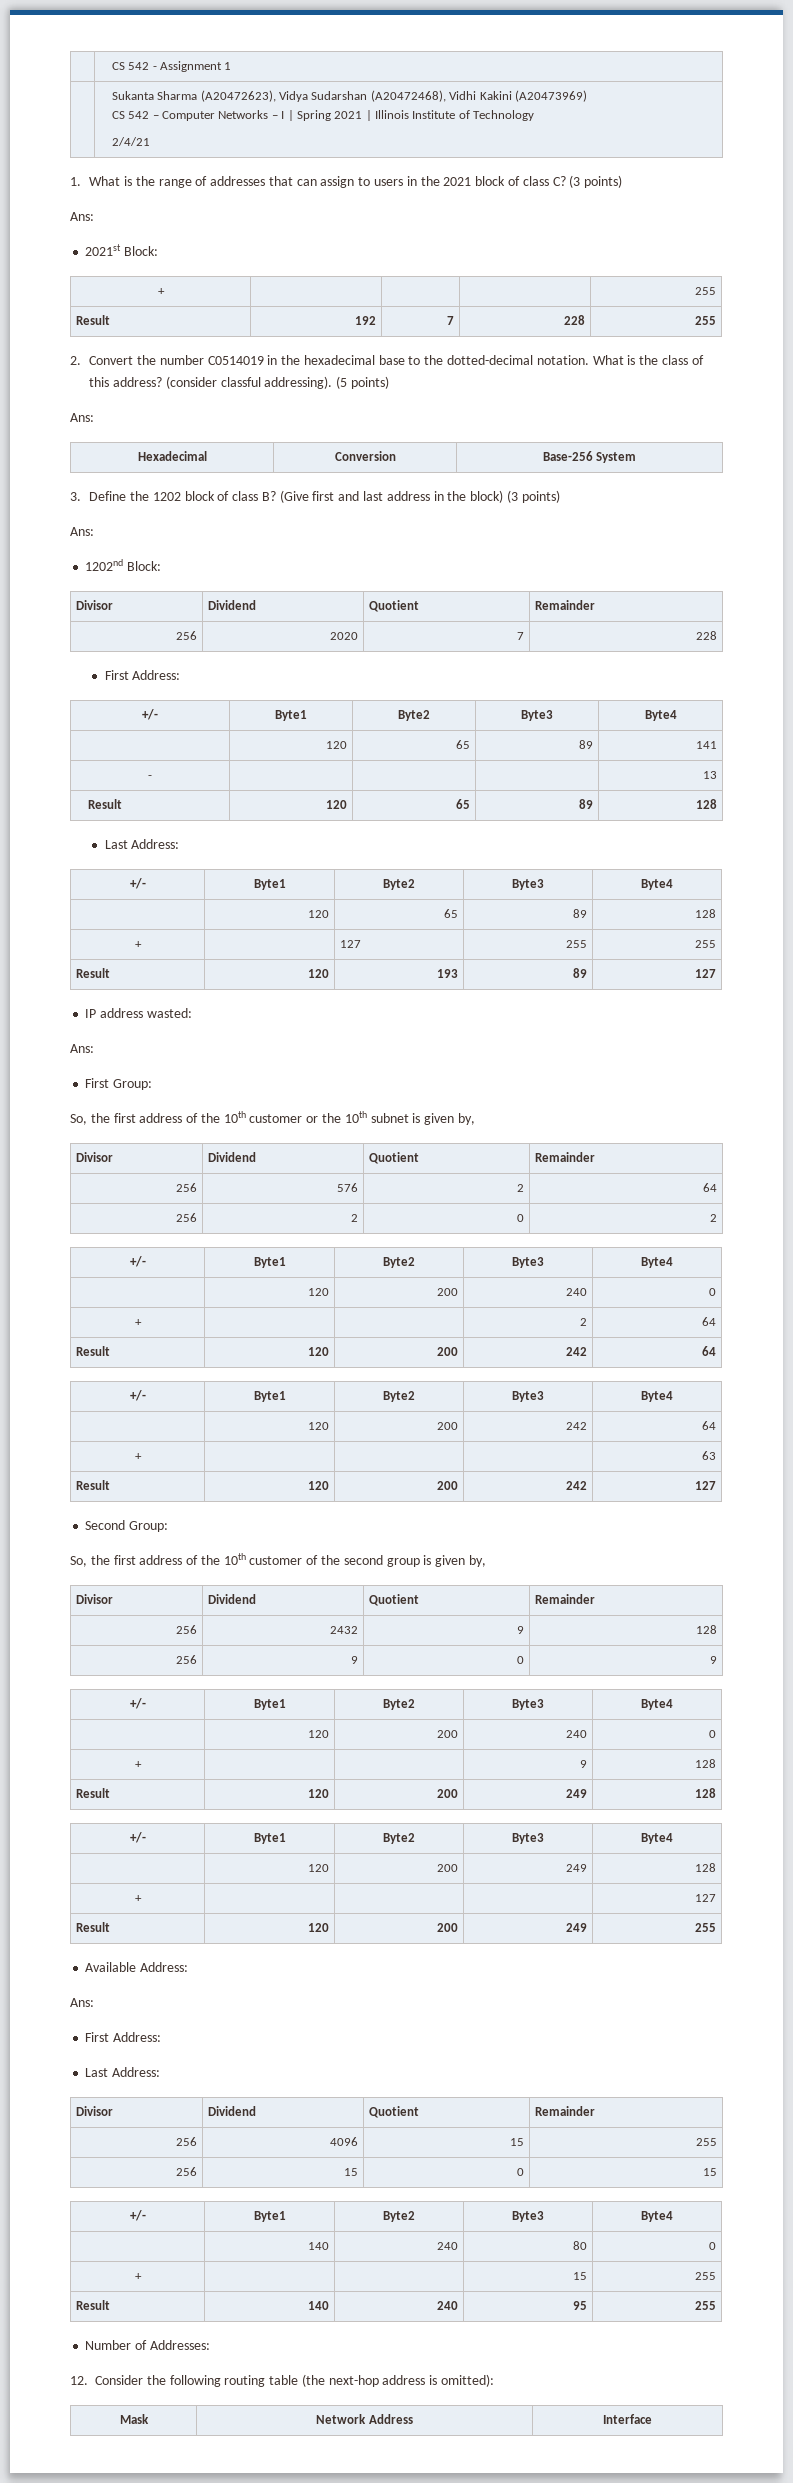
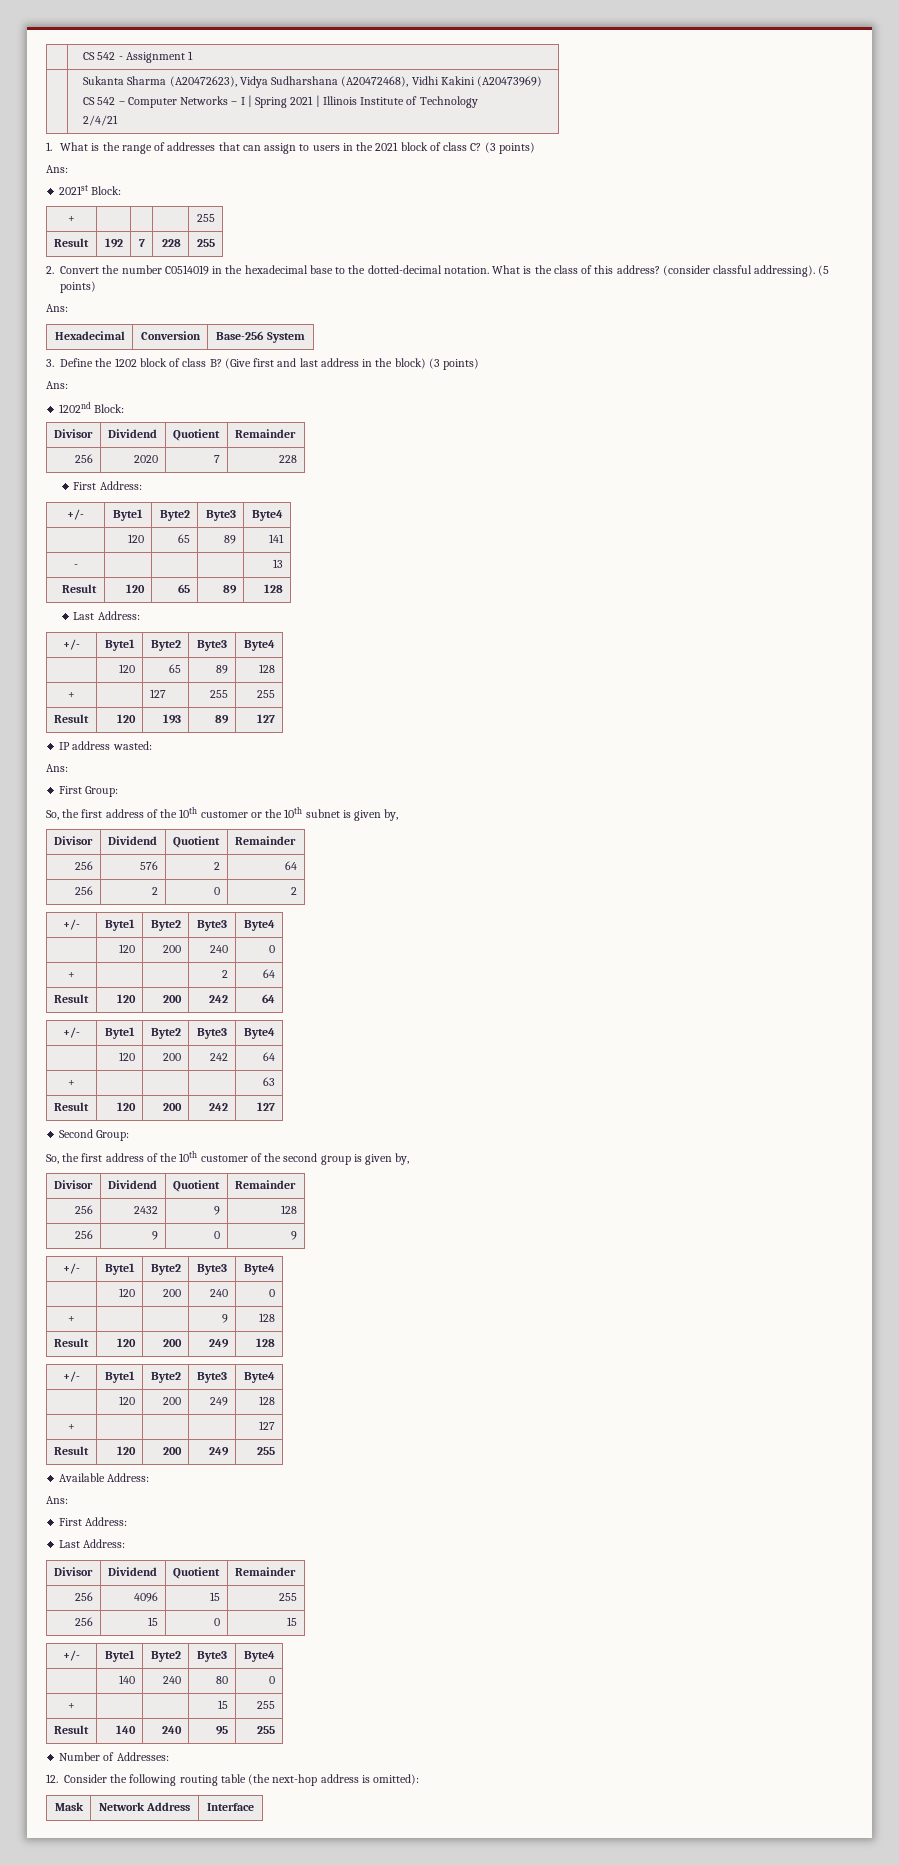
[311,91,368,100] Sudarshan -> [271,76,339,85] Sudharshana

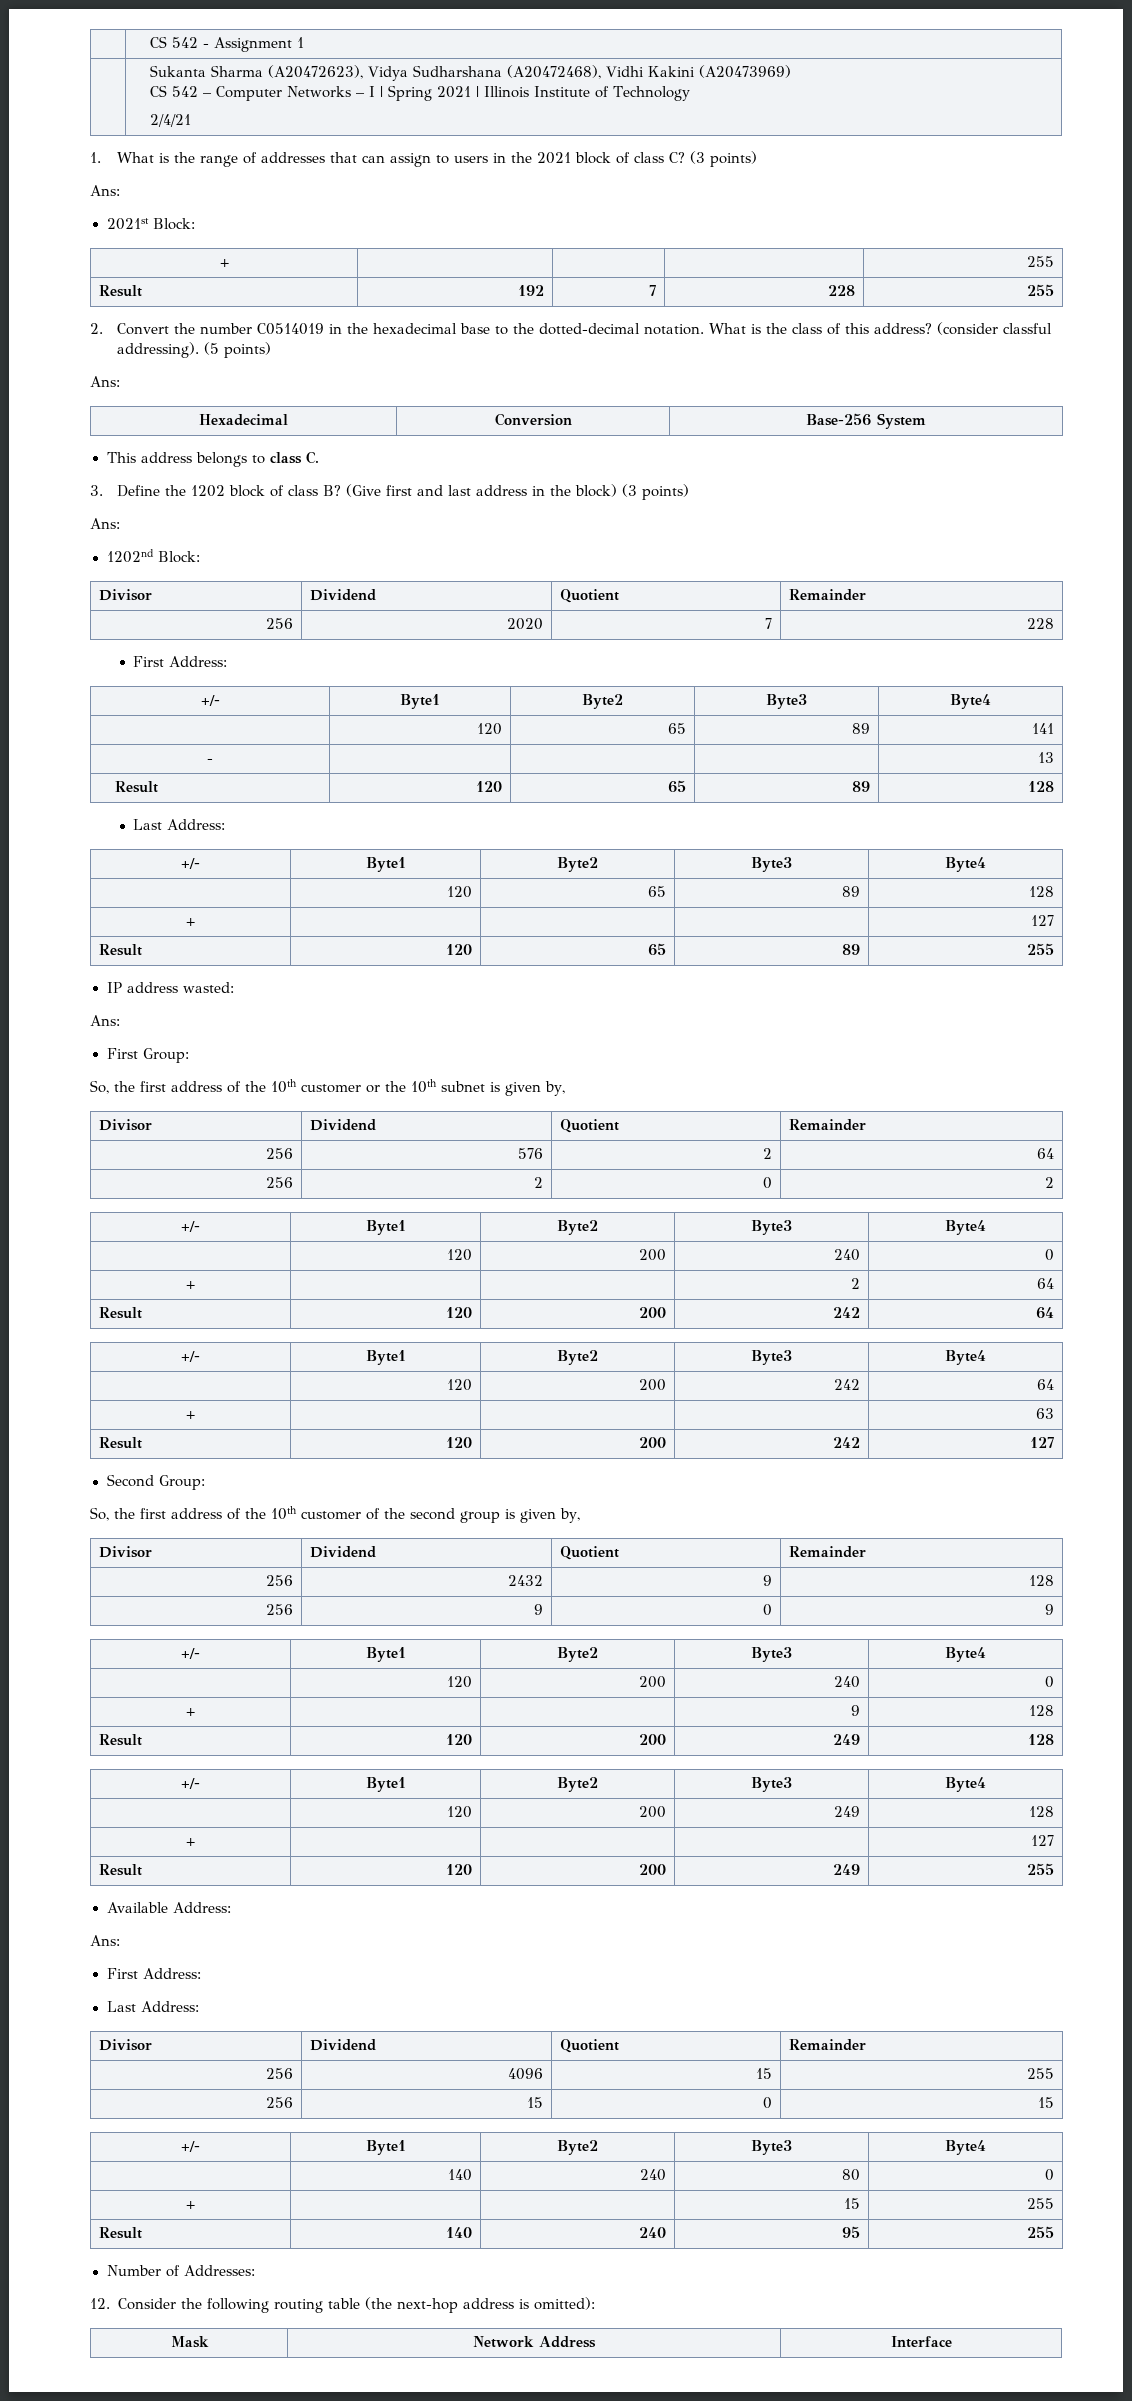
(305, 337) none -> [106,451,319,467] // This address belongs to class C.
[149,689,166,698] [210,690,229,698] [257,690,276,698] [53,714,89,723] [117,714,137,723] [163,714,182,724] [215,715,230,724] [257,714,276,723] 127 | 255 | 255 // Result | 120 | 193 | 89 | 127 -> [1030,915,1054,926] [99,944,143,956] [445,944,472,955] [647,943,666,956] [841,944,860,955] [1026,943,1054,955] | | 127 // Result | 120 | 65 | 89 | 255

